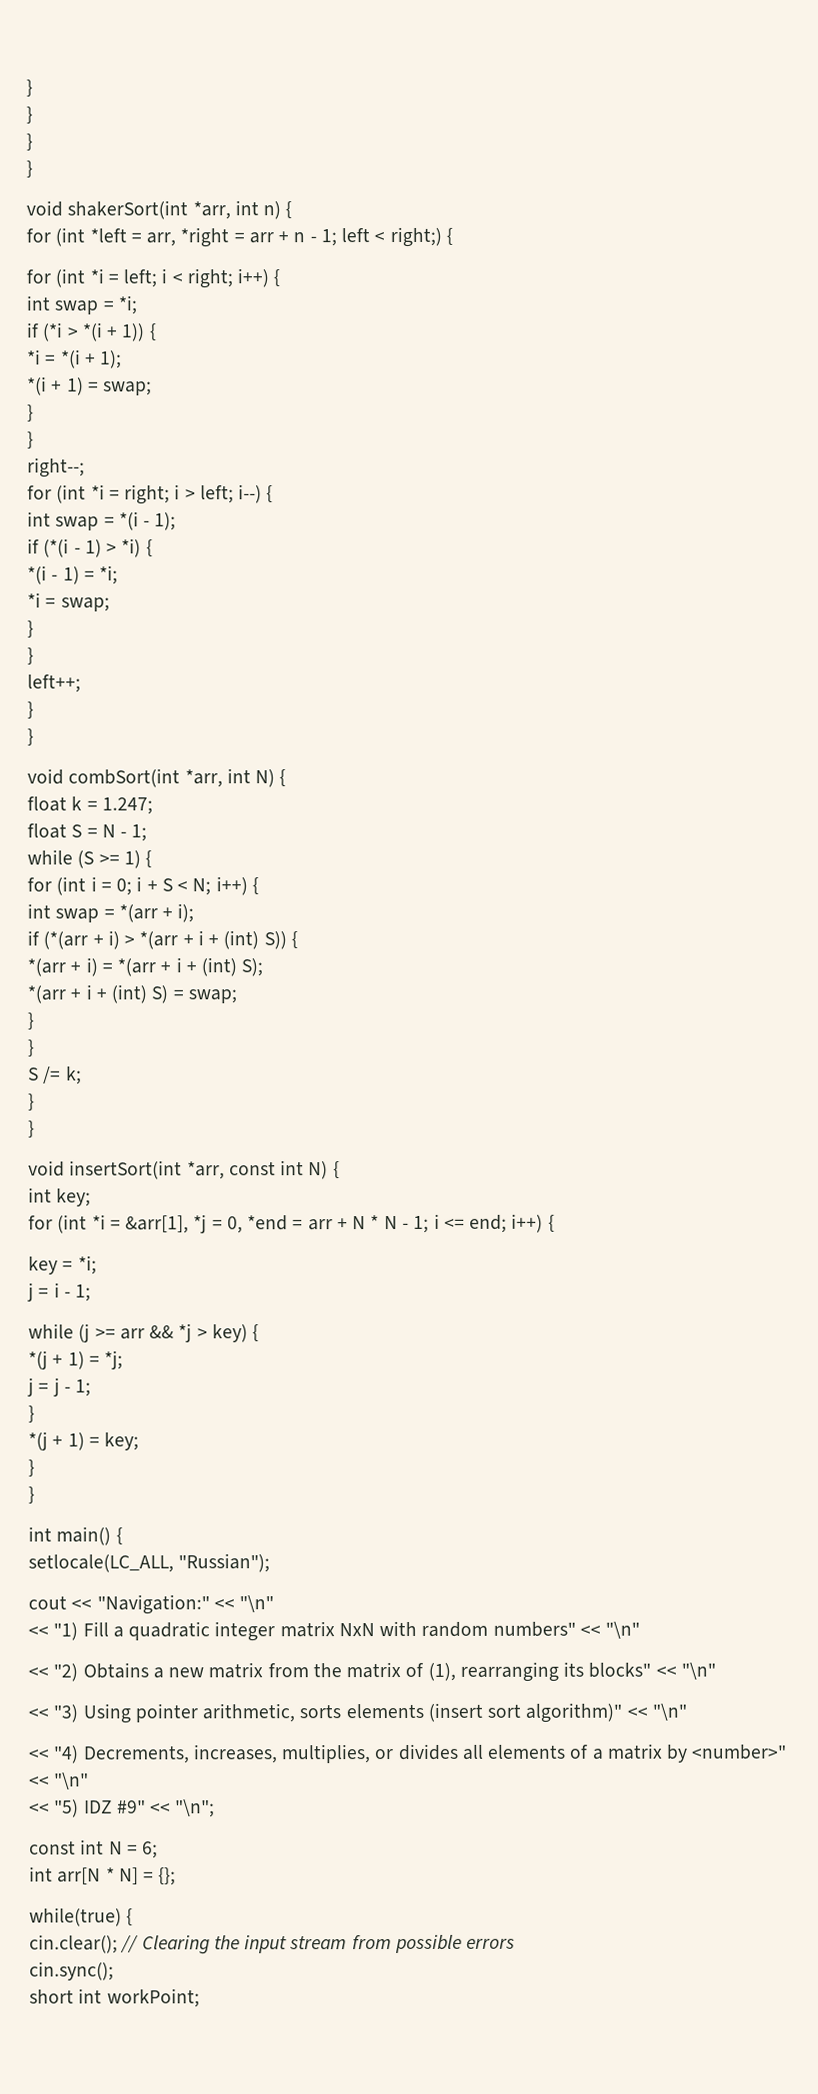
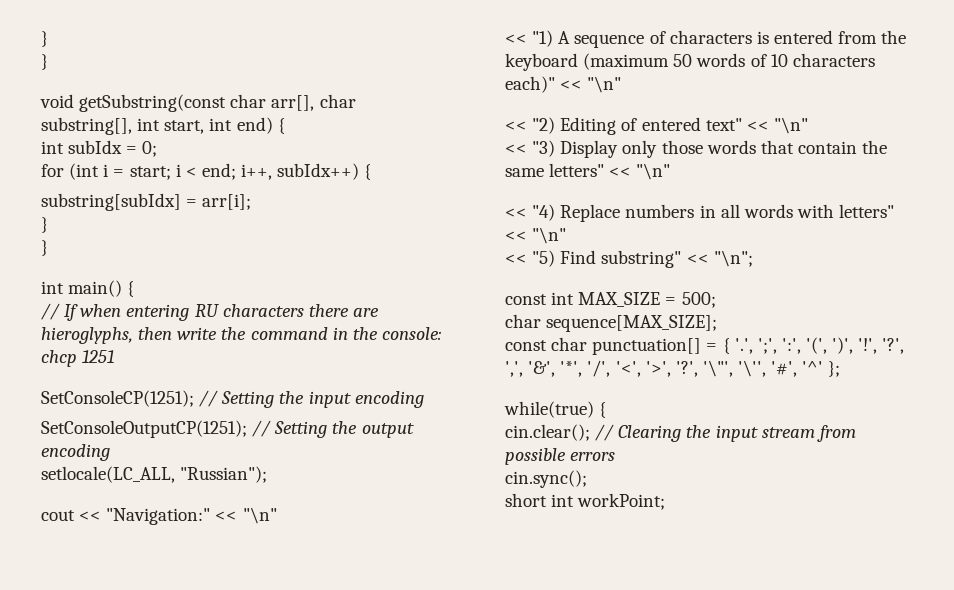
[26,79,33,97] [26,106,33,124] [26,133,33,151] [26,160,33,178] [26,200,293,220] [26,226,453,248] [26,268,281,289] [26,295,137,315] [26,322,157,342] [27,349,123,369] [27,376,153,396] [27,404,34,422] [27,431,34,449] [27,457,85,478] [27,484,274,505] [27,511,177,531] [27,538,153,558] [27,565,119,585] [27,592,110,612] [27,620,34,638] [27,647,34,665] [27,674,81,693] [27,701,34,719] [27,728,34,746] [27,768,287,788] [27,796,153,815] [27,823,148,842] [27,849,153,869] [27,876,259,896] [27,903,195,923] [27,930,298,950] [27,957,264,977] [27,984,237,1004] [27,1012,34,1030] [27,1039,35,1057] [28,1066,82,1085] [28,1093,35,1111] [28,1120,35,1138] [28,1160,340,1180] [28,1187,92,1207] [28,1213,555,1234] [28,1255,97,1275] [27,1282,92,1302] [28,1323,260,1343] [28,1350,124,1370] [27,1377,92,1397] [28,1405,35,1423] [28,1431,140,1451] } // } // } // } // void shakerSort(int *arr, int n) { // for (int *left = arr, *right = arr + n - 1; left < right;) { // for (int *i = left; i < right; i++) { // int swap = *i; // if (*i > *(i + 1)) { // *i = *(i + 1); // *(i + 1) = swap; // } // } // right--; // for (int *i = right; i > left; i--) { // int swap = *(i - 1); // if (*(i - 1) > *i) { // *(i - 1) = *i; // *i = swap; // } // } // left++; // } // } // void combSort(int *arr, int N) { // float k = 1.247; // float S = N - 1; // while (S >= 1) { // for (int i = 0; i + S < N; i++) { // int swap = *(arr + i); // if (*(arr + i) > *(arr + i + (int) S)) { // *(arr + i) = *(arr + i + (int) S); // *(arr + i + (int) S) = swap; // } // } // S /= k; // } // } // void insertSort(int *arr, const int N) { // int key; // for (int *i = &arr[1], *j = 0, *end = arr + N * N - 1; i <= end; i++) { // key = *i; // j = i - 1; // while (j >= arr && *j > key) { // *(j + 1) = *j; // j = j - 1; // } // *(j + 1) = key; -> [41,31,48,47] [41,54,48,70] [40,94,356,112] [41,117,285,135] [41,140,158,157] [41,163,372,180] [41,193,252,211] } // } // void getSubstring(const char arr[], char substring[], int start, int end) { // int subIdx = 0; // for (int i = start; i < end; i++, subIdx++) { // substring[subIdx] = arr[i];
(123, 1536) none -> [41,303,379,321] [41,327,441,344] [41,350,115,367] [41,390,424,408] [41,420,414,438] [41,444,110,461] // // If when entering RU characters there are hieroglyphs, then write the command in the console: chcp 1251 // SetConsoleCP(1251); // Setting the input encoding // SetConsoleOutputCP(1251); // Setting the output encoding
[82,1620,641,1642] [28,1661,716,1682] [28,1702,687,1724] [28,1743,787,1764] Fill a quadratic integer matrix NxN with random numbers" << "\n" // << "2) Obtains a new matrix from the matrix of (1), rearranging its blocks" << "\n" // << "3) Using pointer arithmetic, sorts elements (insert sort algorithm)" << "\n" // << "4) Decrements, increases, multiplies, or divides all elements of a matrix by <number>" -> [558,30,907,48] [505,53,875,71] [505,76,622,93] [505,117,808,135] [505,140,888,158] [505,163,671,180] [505,204,895,222] A sequence of characters is entered from the keyboard (maximum 50 words of 10 characters each)" << "\n" // << "2) Editing of entered text" << "\n" // << "3) Display only those words that contain the same letters" << "\n" // << "4) Replace numbers in all words with letters"
[83,1799,146,1814] IDZ #9" -> [560,250,682,268] Find substring"
[108,1841,159,1859] [29,1866,177,1886] N = 6; // int arr[N * N] = {}; -> [578,292,716,308] [505,314,718,332] [505,337,905,355] [505,360,841,377] MAX_SIZE = 500; // char sequence[MAX_SIZE]; // const char punctuation[] = { '.', ';', ':', '(', ')', '!', '?', ',', '&', '*', '/', '<', '>', '?', '\"', '\'', '#', '^' };

